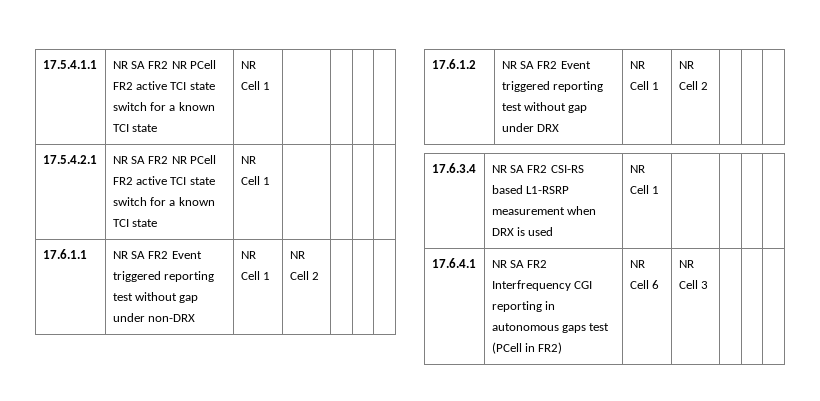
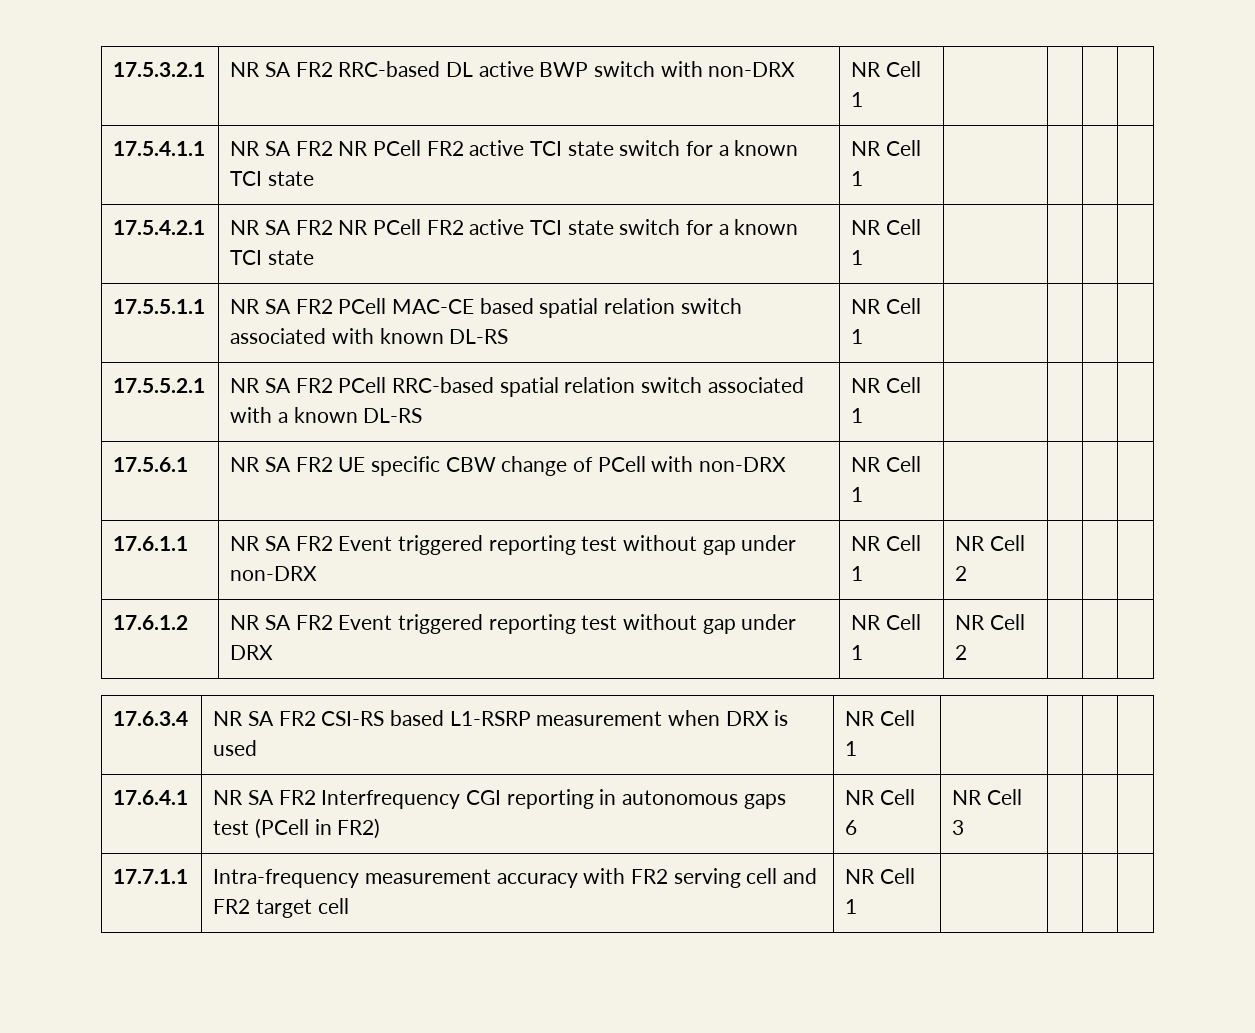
(42, 64) none -> [113,62,206,77] [230,61,796,77] [851,61,922,77] [851,92,864,107] 17.5.3.2.1 | NR SA FR2 RRC-based DL active BWP switch with non-DRX | NR Cell 1 | | | | //
(270, 181) none -> [113,299,206,314] [230,298,742,318] [230,328,509,344] [851,298,922,314] [851,329,864,344] [113,378,206,393] [230,377,804,397] [230,407,423,423] [851,377,922,393] [851,408,864,423] [113,457,189,472] [230,456,787,476] [851,456,922,472] [851,487,864,502] // 17.5.5.1.1 | NR SA FR2 PCell MAC-CE based spatial relation switch associated with known DL-RS | NR Cell 1 | | | | // 17.5.5.2.1 | NR SA FR2 PCell RRC-based spatial relation switch associated with a known DL-RS | NR Cell 1 | | | | // 17.5.6.1 | NR SA FR2 UE specific CBW change of PCell with non-DRX | NR Cell 1 | | | |
(708, 285) none -> [113,869,189,884] [213,868,818,888] [213,898,349,918] [845,868,916,884] [845,899,858,914] // 17.7.1.1 | Intra-frequency measurement accuracy with FR2 serving cell and FR2 target cell | NR Cell 1 | | | |

